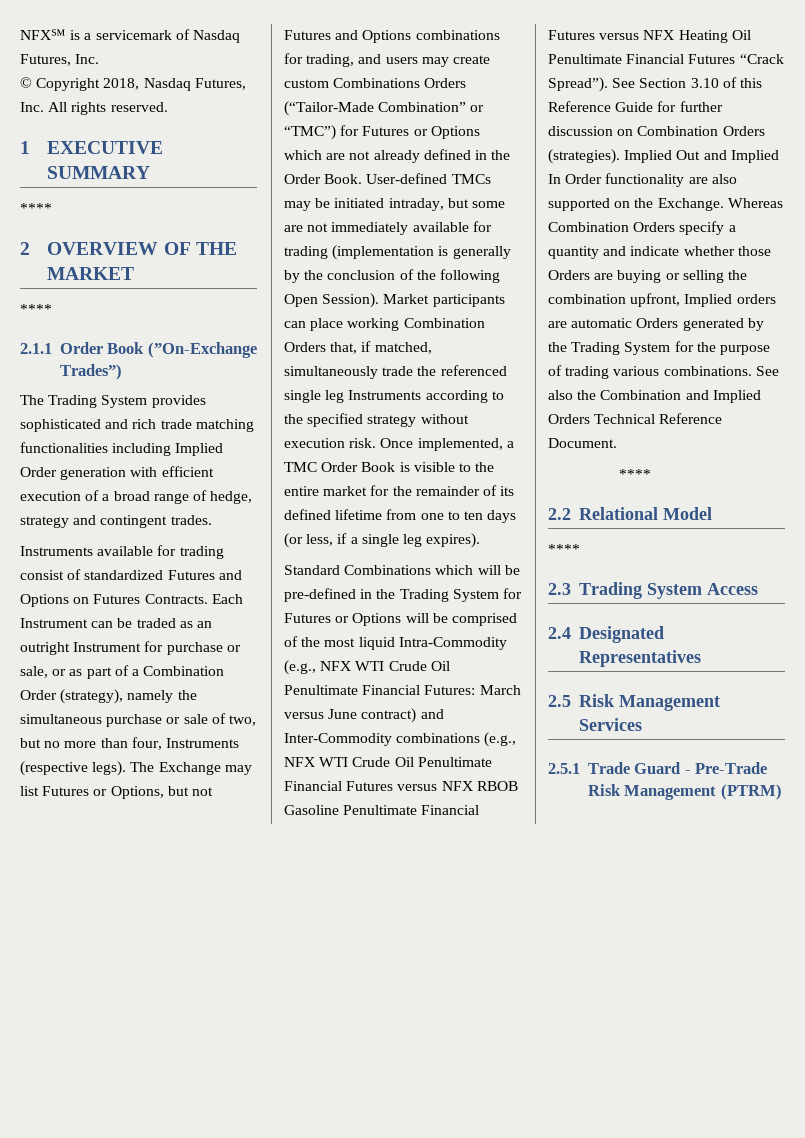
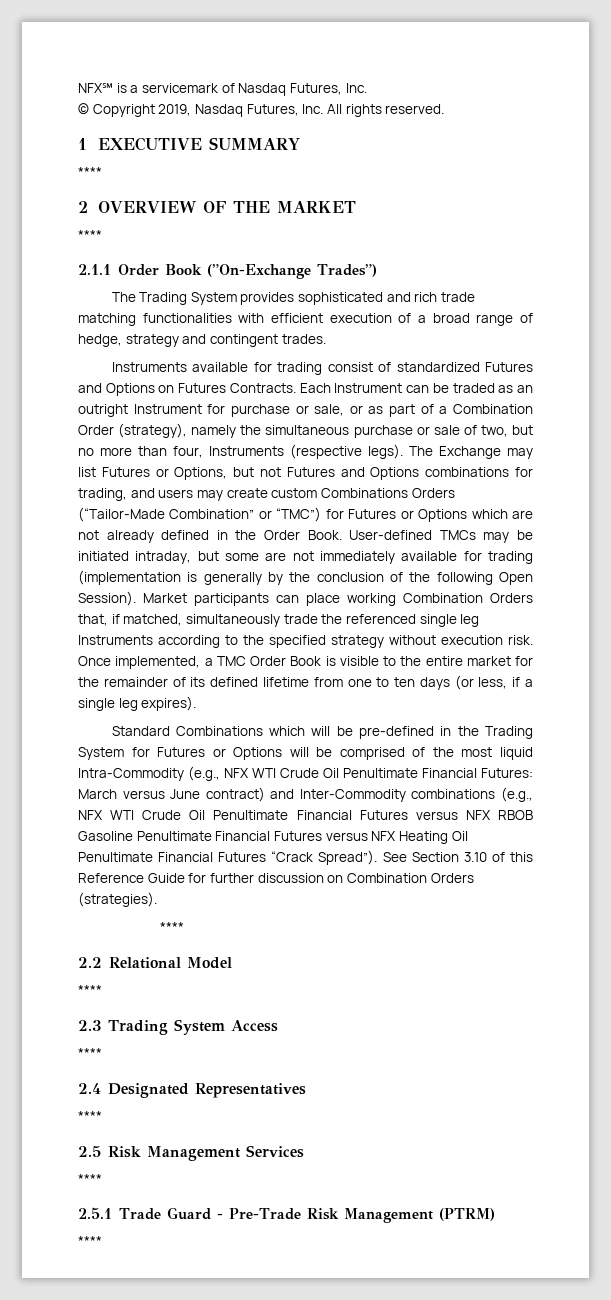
[103,78,140,90] 2018, -> [158,104,192,116] 2019,
[112,443,224,456] [20,467,127,480] including Implied Order generation -> (232, 318) none
[624,150,779,163] [548,173,737,187] [548,198,783,211] [548,221,736,235] [548,246,771,259] [548,270,747,283] [548,293,776,307] [548,318,764,331] [548,341,770,355] [548,365,779,379] [548,390,761,403] [548,413,723,424] [548,438,617,448] Implied Out and Implied In Order functionality are also supported on the Exchange. Whereas Combination Orders specify a quantity and indicate whether those Orders are buying or selling the combination upfront, Implied orders are automatic Orders generated by the Trading System for the purpose of trading various combinations. See also the Combination and Implied Orders Technical Reference Document. -> (157, 899) none
(758, 589) none -> [78,1048,102,1058] // ****
(701, 658) none -> [78,1111,102,1121] // ****
(642, 724) none -> [78,1174,102,1184] // ****
(782, 792) none -> [78,1236,102,1246] // ****

